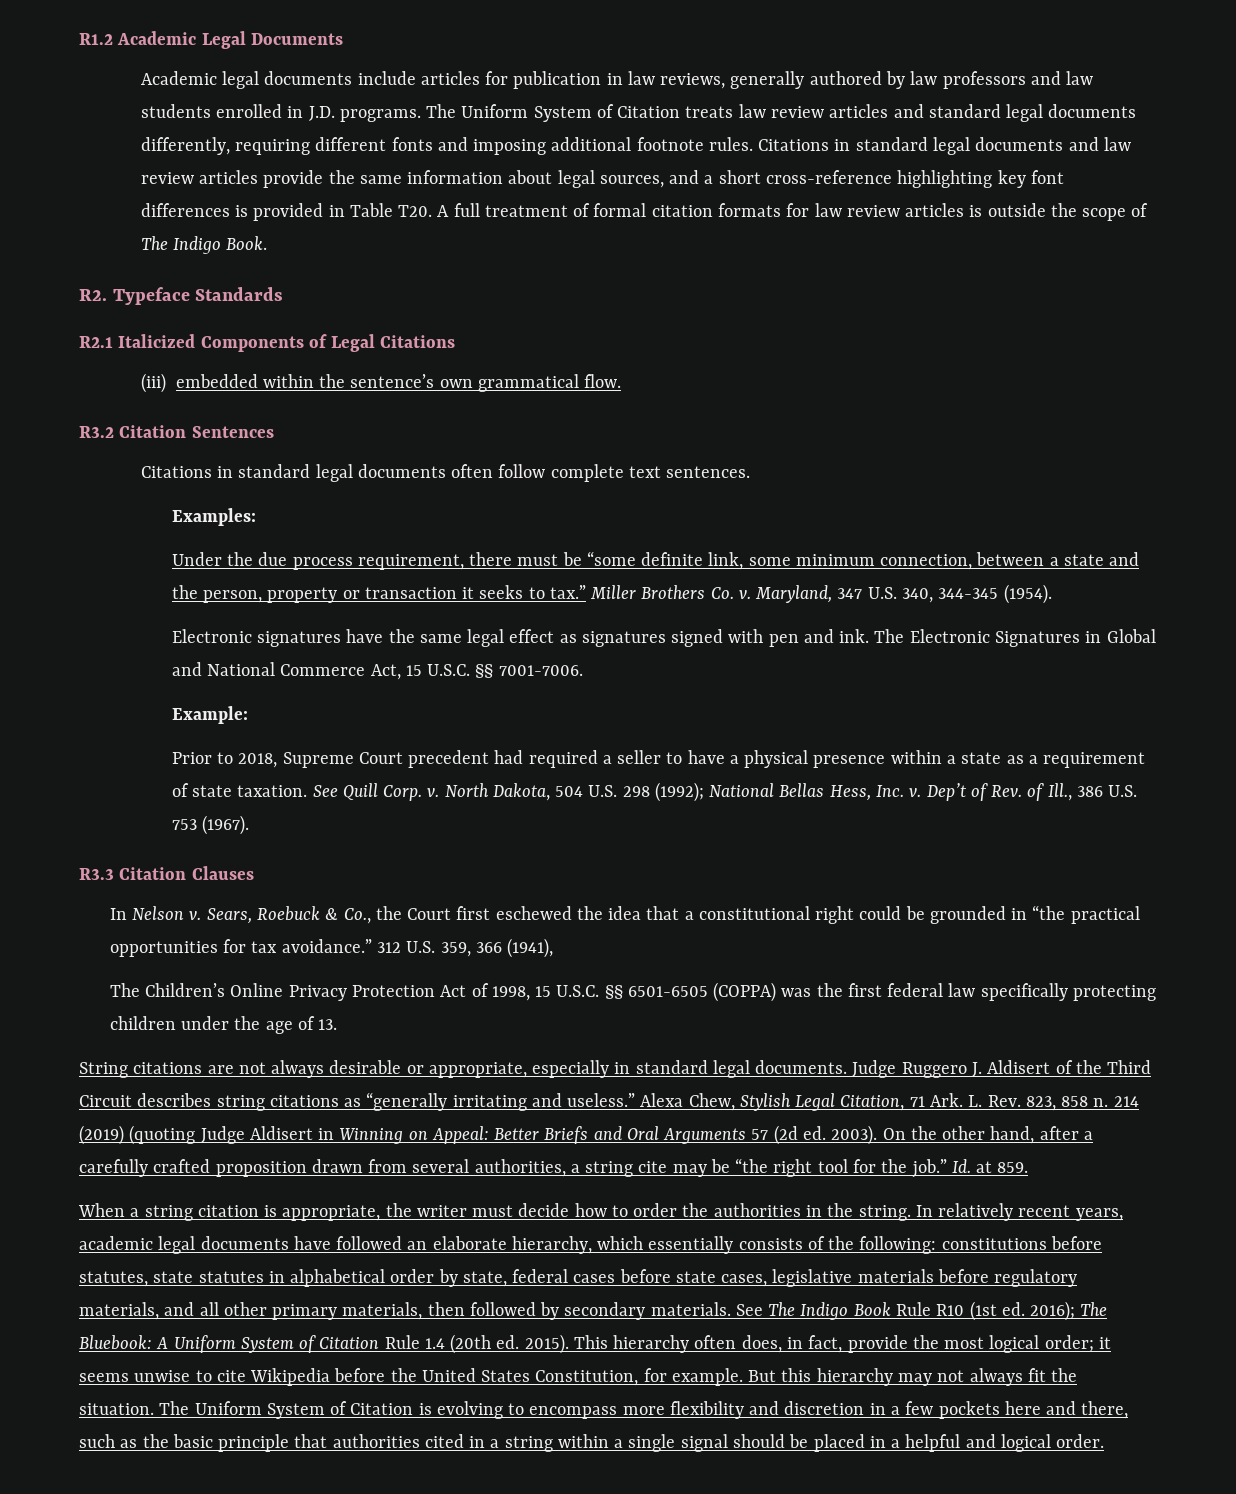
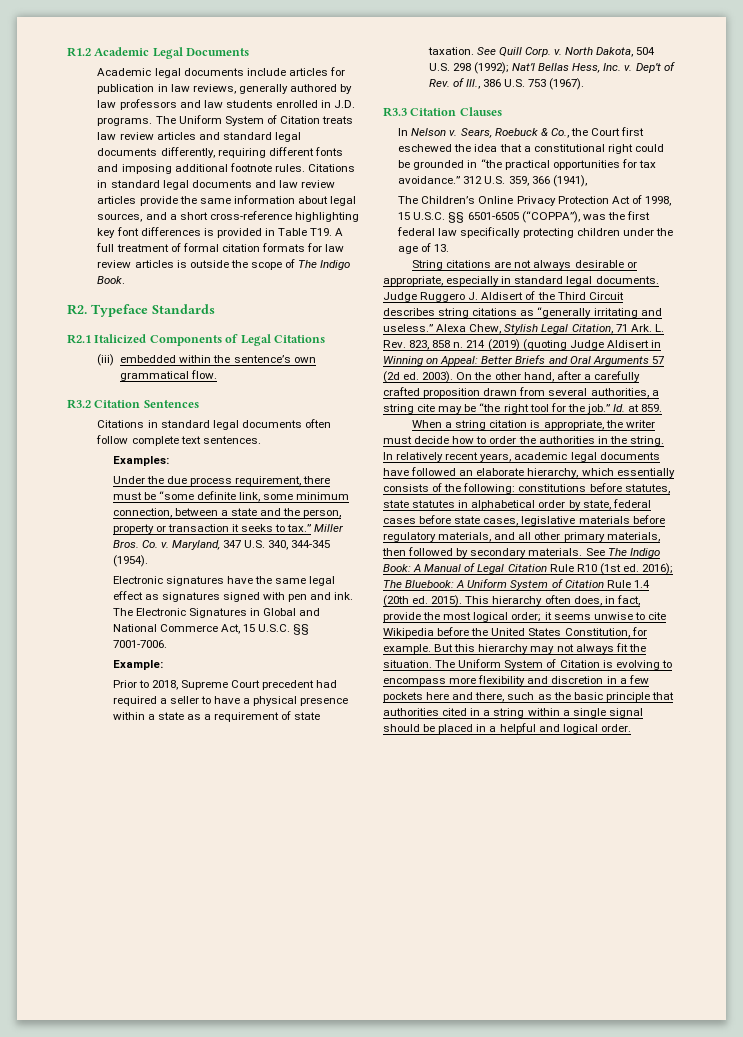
[398,205,433,217] T20. -> [310,228,333,236] T19.
[641,585,706,599] Brothers -> [112,540,139,548] Bros.
[709,783,775,797] National -> [511,63,535,71] Nat’l
[713,982,777,1002] (COPPA) -> [521,211,580,223] (“COPPA”),
[853,1302,891,1316] Book -> [383,563,547,574] Book: A Manual of Legal Citation

